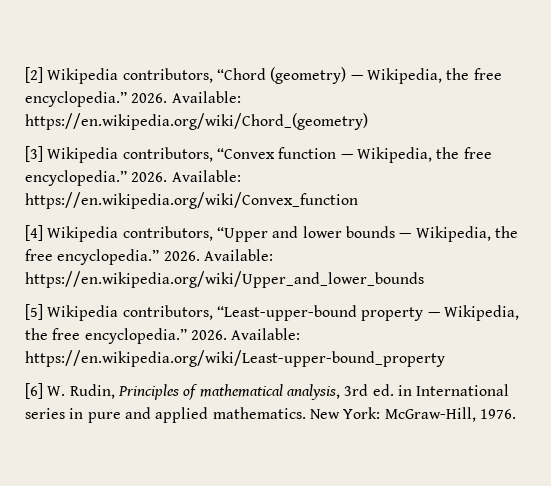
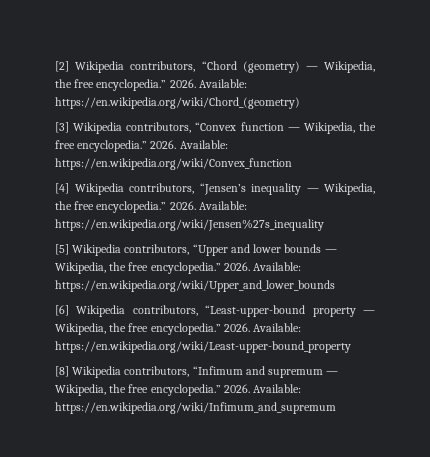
(213, 233) none -> [199,183,375,195] [55,201,247,213] [55,219,324,231] [55,244,190,256] “Jensen’s inequality — Wikipedia, the free encyclopedia.” 2026. Available: https://en.wikipedia.org/wiki/Jensen%27s_inequality // [5] Wikipedia contributors,
[25,304,43,320] [5] -> [55,305,69,316] [6]
[25,383,510,400] [25,407,516,423] [6] W. Rudin, Principles of mathematical analysis, 3rd ed. in International series in pure and applied mathematics. New York: McGraw-Hill, 1976. -> [55,366,339,378] [55,384,302,396] [55,402,336,414] [8] Wikipedia contributors, “Infimum and supremum — Wikipedia, the free encyclopedia.” 2026. Available: https://en.wikipedia.org/wiki/Infimum_and_supremum

